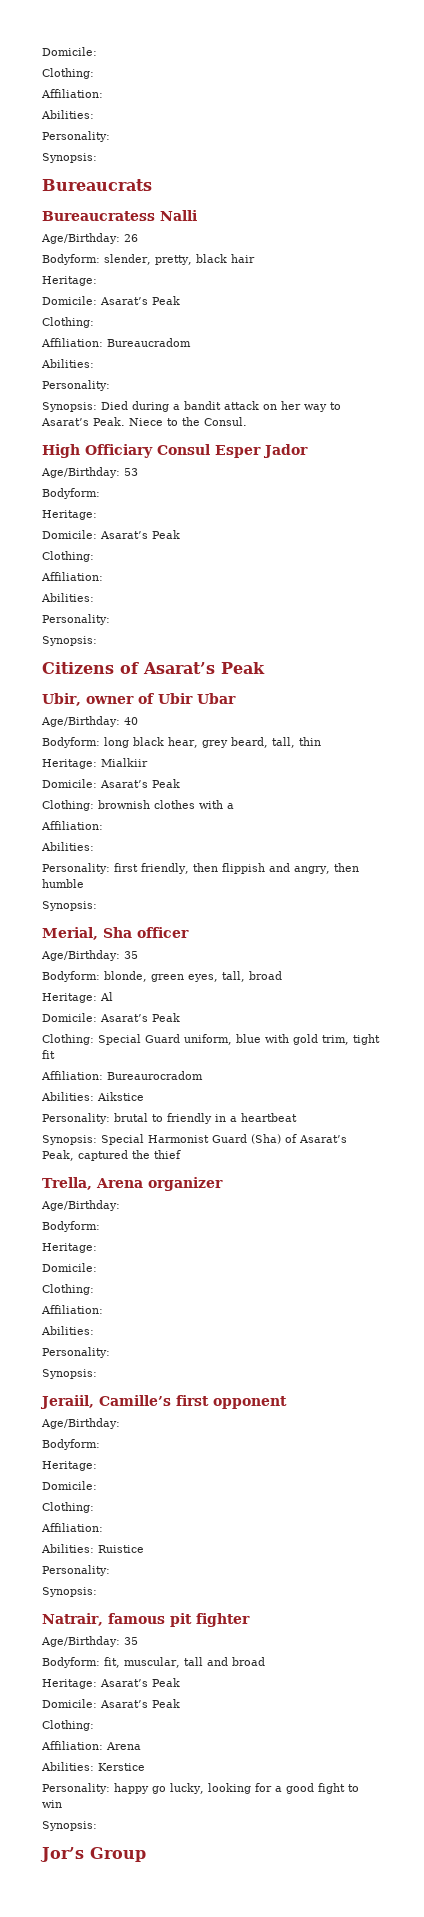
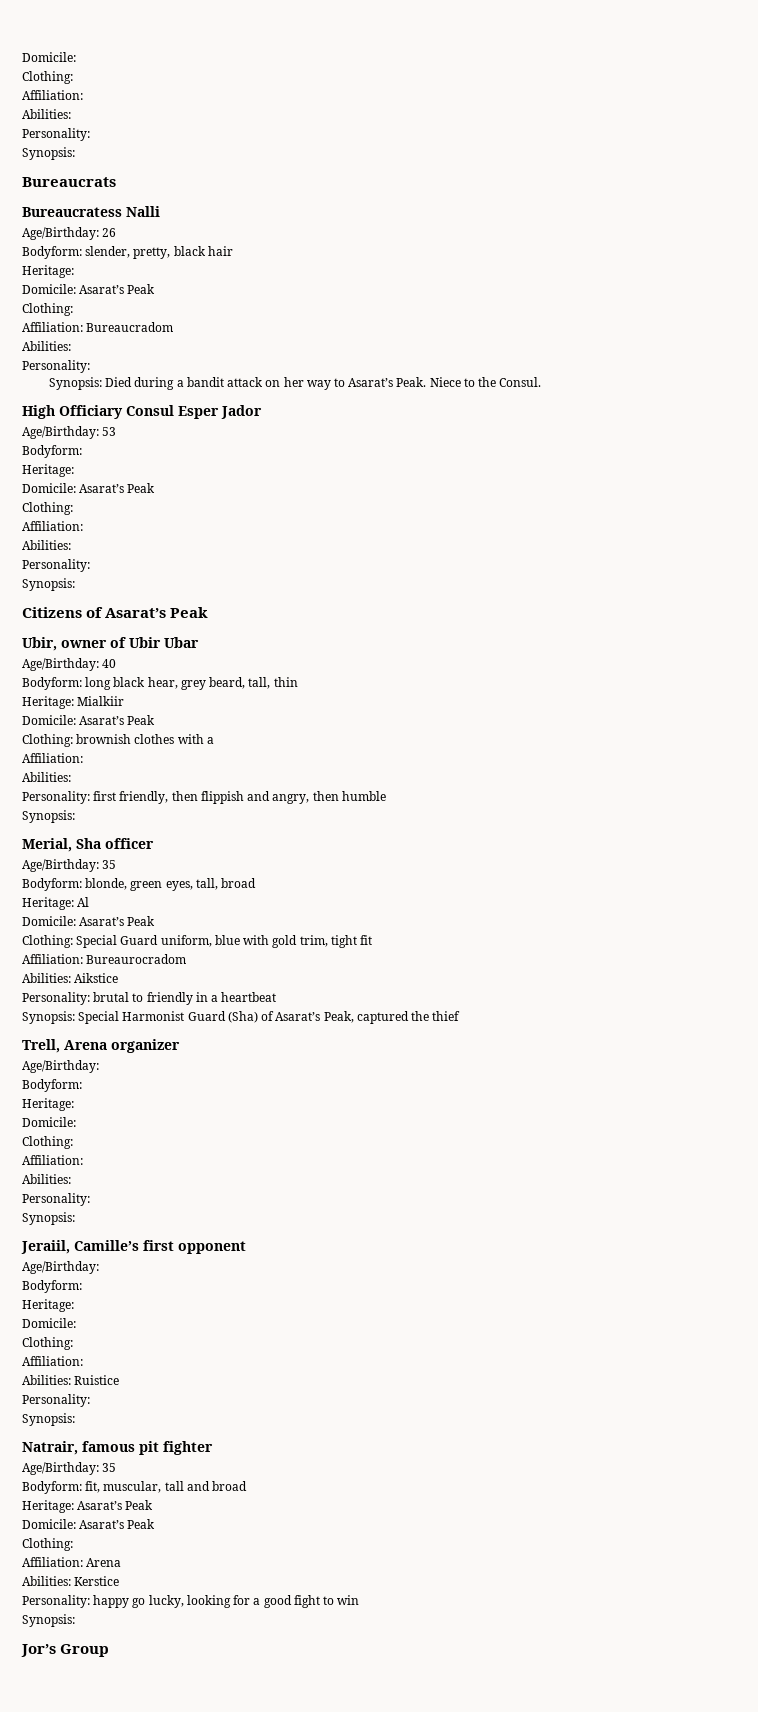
[42,1177,92,1190] Trella, -> [22,1039,60,1053] Trell,

